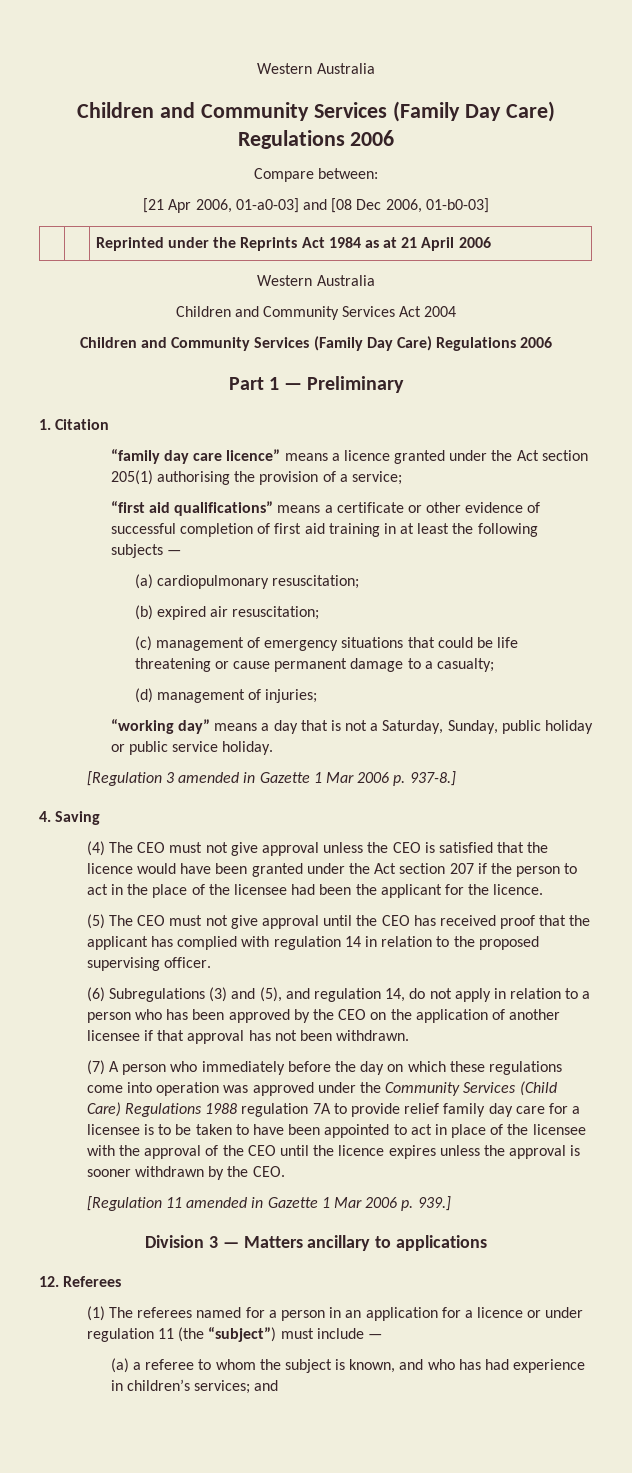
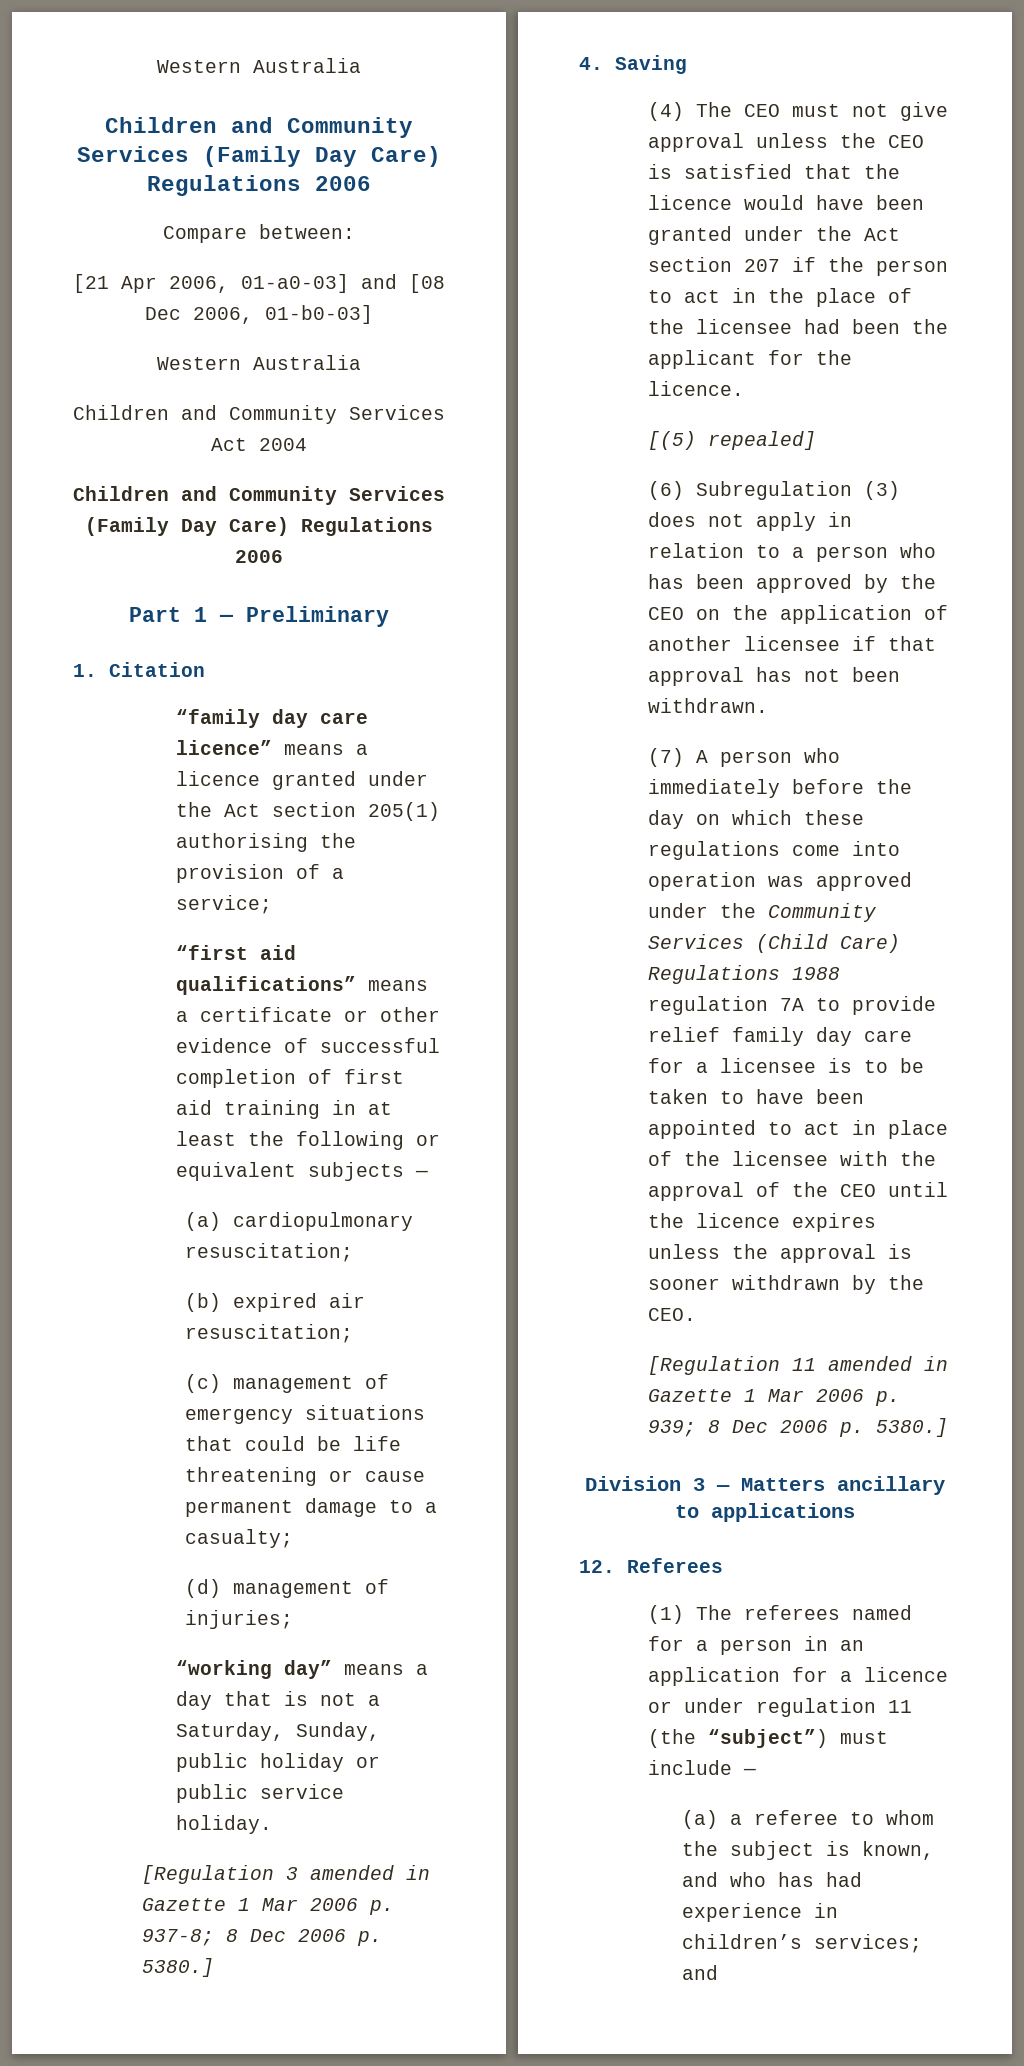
[95,237,491,251] // | | Reprinted under the Reprints Act 1984 as at 21 April 2006 -> (373, 314) none
(538, 530) none -> [416,1134,441,1146] [176,1162,297,1181] or equivalent
[409,771,456,786] 937-8.] -> [141,1929,382,1946] [141,1958,214,1977] 937-8; 8 Dec 2006 p. 5380.]
[86,914,591,929] [86,936,539,950] [86,957,212,971] [86,987,426,1002] (5) The CEO must not give approval until the CEO has received proof that the applicant has complied with regulation 14 in relation to the proposed supervising officer. // (6) Subregulations (3) and (5), and regulation 14, do -> [647,431,816,450] [647,481,900,500] [647,512,696,527] [(5) repealed] // (6) Subregulation (3) does
[417,1196,451,1211] 939.] -> [647,1418,948,1437] 939; 8 Dec 2006 p. 5380.]

